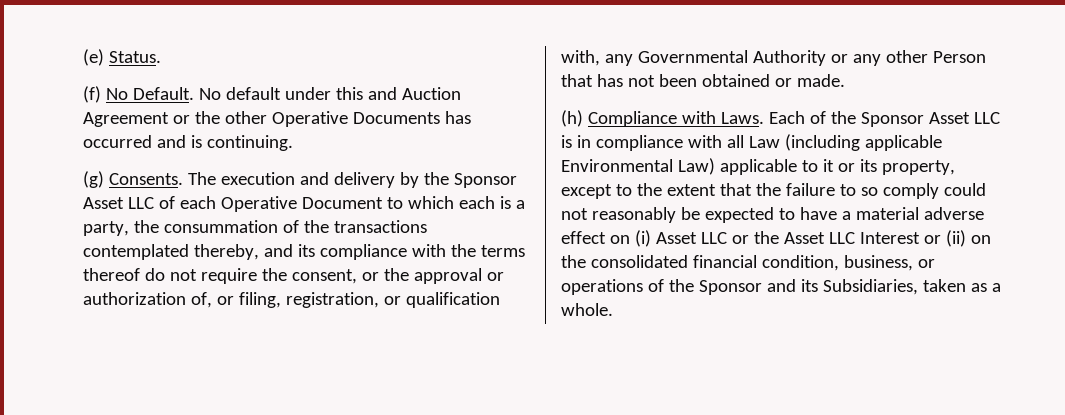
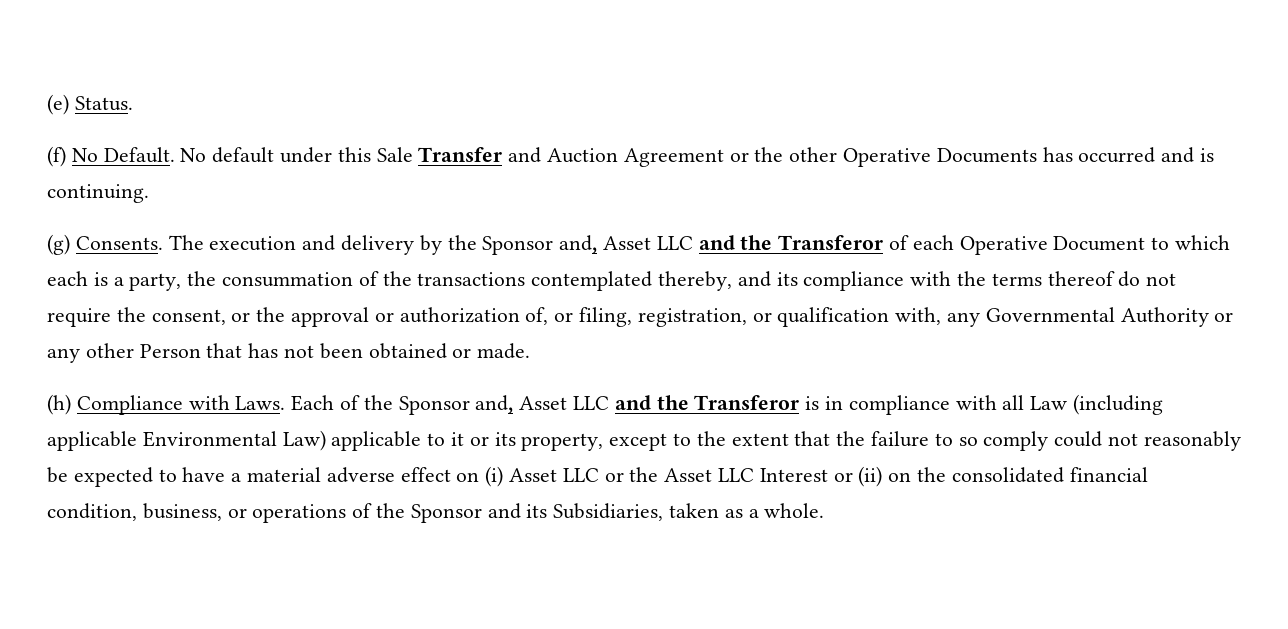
(363, 93) none -> [376,147,503,162] Sale Transfer
[83,197,154,209] Asset LLC -> [559,235,884,254] and, Asset LLC and the Transferor
[928,112,1000,124] Asset LLC -> [475,395,800,414] and, Asset LLC and the Transferor

